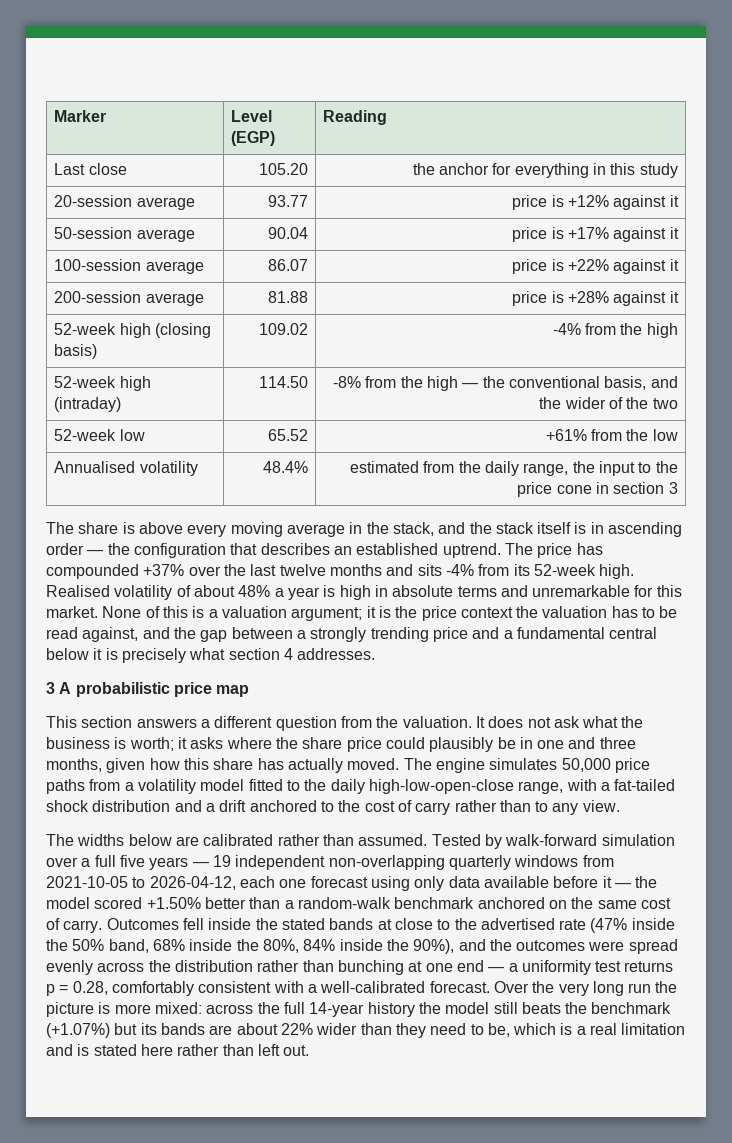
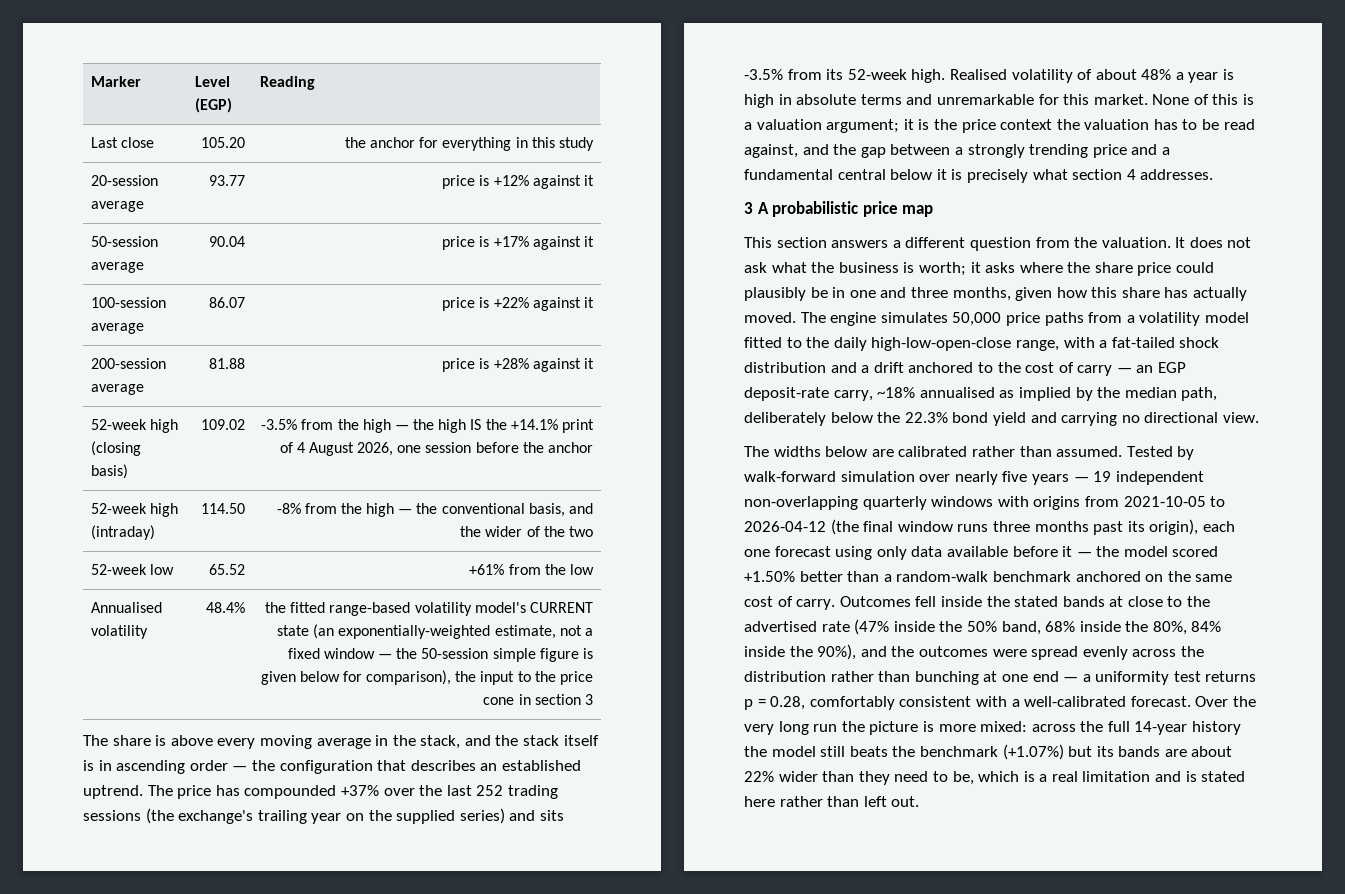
[552,323,678,338] -4% from the high -> [261,419,595,433] [279,442,594,456] -3.5% from the high — the high IS the +14.1% print of 4 August 2026, one session before the anchor
[350,461,569,476] estimated from the daily range, -> [265,602,594,616] [277,624,594,639] [287,648,594,662] [260,670,452,685] the fitted range-based volatility model's CURRENT state (an exponentially-weighted estimate, not a fixed window — the 50-session simple figure is given below for comparison),
[279,564,382,576] twelve months -> [476,785,558,799] [83,808,505,824] 252 trading sessions (the exchange's trailing year on the supplied series)
[445,564,474,576] -4% -> [744,69,783,80] -3.5%
[454,800,579,815] rather than to any -> [1116,362,1187,373] [744,387,1218,401] [744,412,1219,426] — an EGP deposit-rate carry, ~18% annualised as implied by the median path, deliberately below the 22.3% bond yield and carrying no directional
[81,855,116,867] a full -> [954,471,998,485] nearly
(579, 861) none -> [997,496,1081,510] with origins
[149,876,236,890] 2026-04-12, -> [744,519,1199,535] 2026-04-12 (the final window runs three months past its origin),

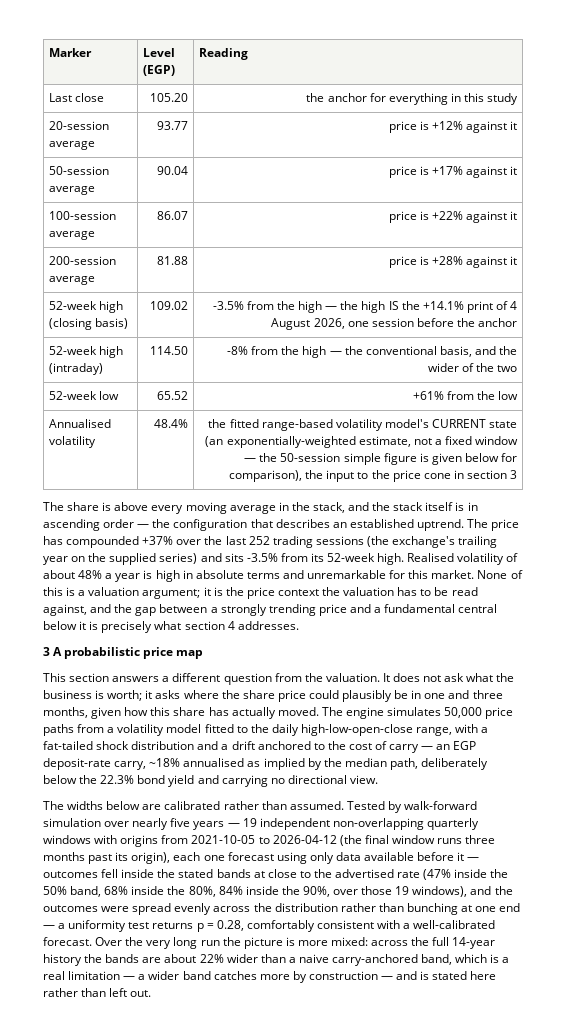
[1096,546,1219,557] [744,571,1233,582] [744,596,911,610] the model scored +1.50% better than a random-walk benchmark anchored on the same cost of carry. Outcomes -> [43,871,98,878] outcomes
[817,644,857,660] 90%), -> [302,886,468,897] 90%, over those 19 windows),
[771,744,1114,760] model still beats the benchmark (+1.07%) but its -> (103, 958) none
[858,771,974,785] they need to be, -> [288,954,453,966] a naive carry-anchored band,
(1151, 776) none -> [123,971,394,983] — a wider band catches more by construction —

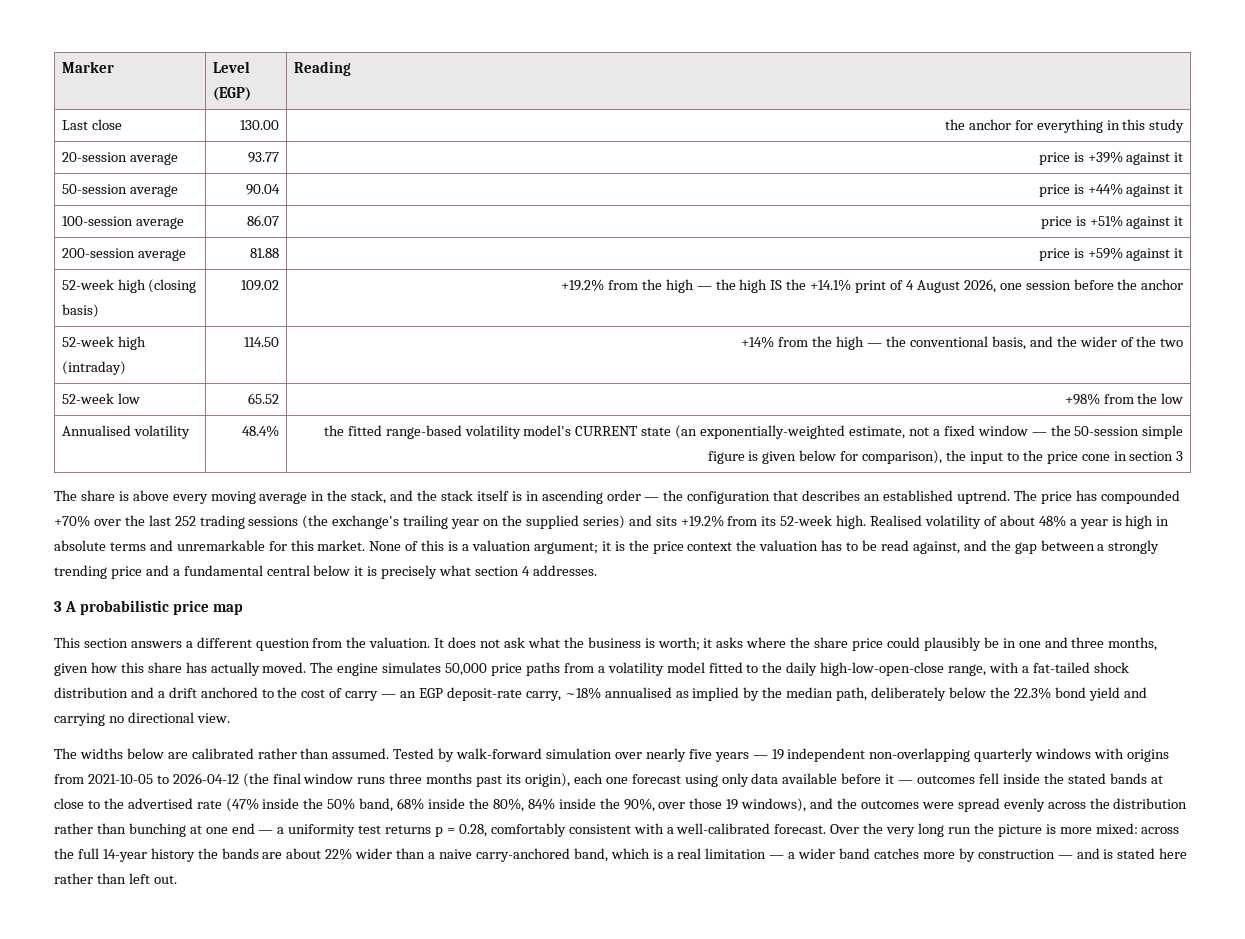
[150,93,189,102] 105.20 -> [240,120,280,130] 130.00
[431,121,463,130] +12% -> [1087,151,1123,163] +39%
[431,166,463,175] +17% -> [1087,183,1123,195] +44%
[431,211,463,220] +22% -> [1089,215,1123,227] +51%
[431,256,463,265] +28% -> [1087,247,1123,259] +59%
[212,301,244,310] -3.5% -> [560,279,604,291] +19.2%
[227,346,249,355] -8% -> [741,336,775,348] +14%
[412,391,444,400] +61% -> [1064,393,1100,405] +98%
[142,536,174,545] +37% -> [54,515,90,527] +70%
[246,553,278,562] -3.5% -> [680,515,724,527] +19.2%

